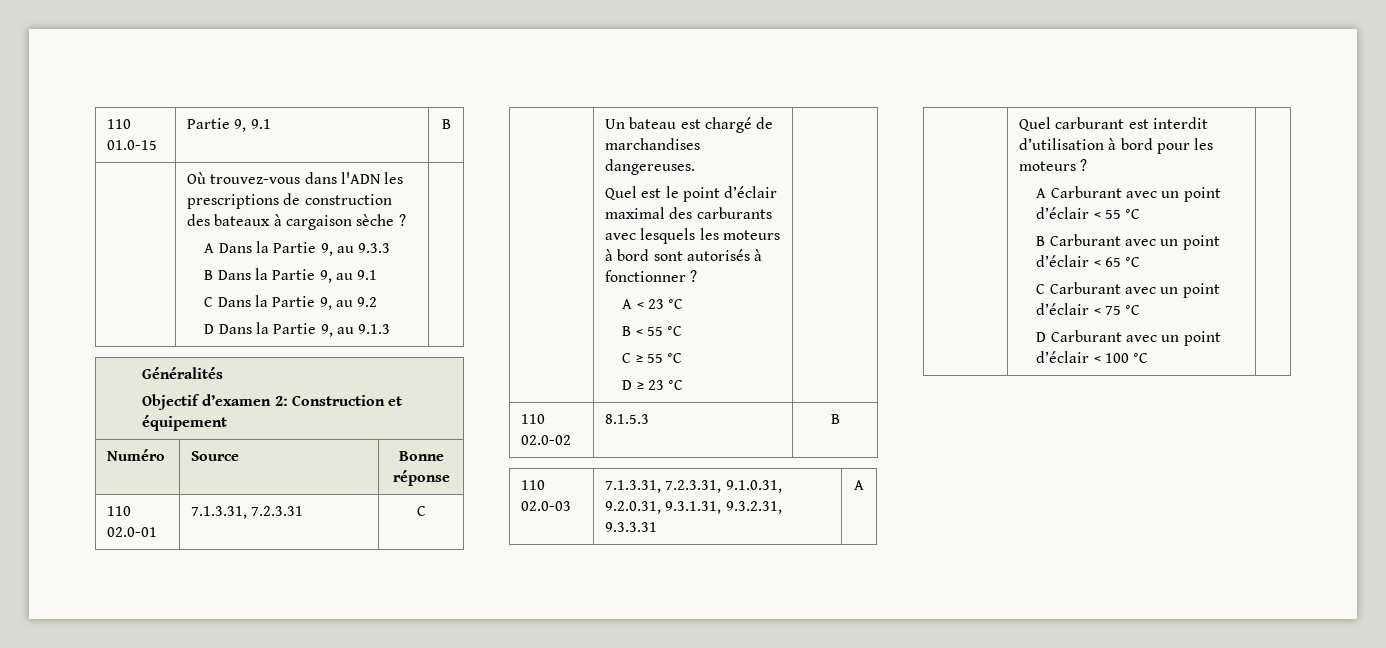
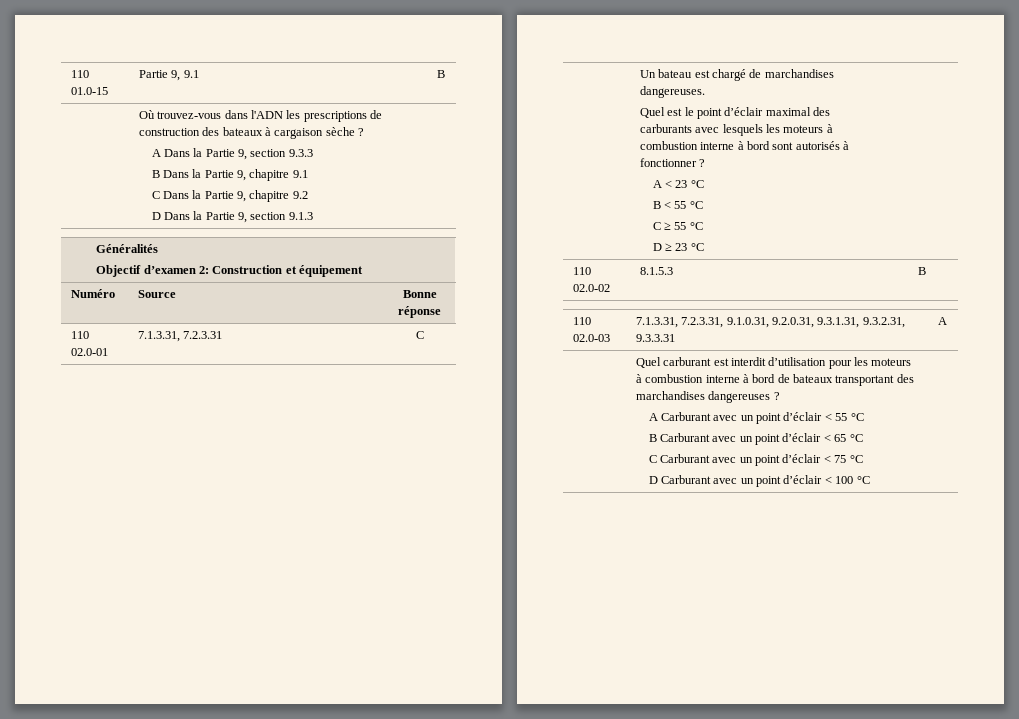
[337,246,355,253] au -> [250,149,287,157] section
[336,273,354,280] au -> [249,169,290,181] chapitre
[336,300,354,307] au -> [249,190,290,202] chapitre
[337,327,355,334] au -> [250,212,287,220] section
(614, 255) none -> [639,141,744,150] combustion interne à
[1108,138,1153,150] à bord -> (827, 361) none
(1077, 166) none -> [635,374,914,386] [635,391,771,403] à combustion interne à bord de bateaux transportant des marchandises dangereuses

